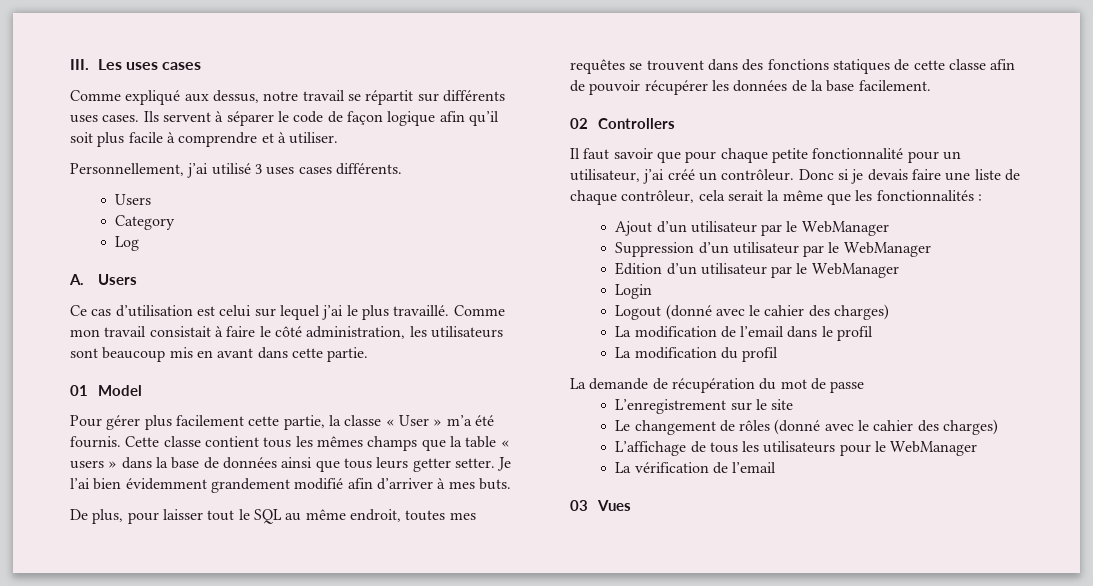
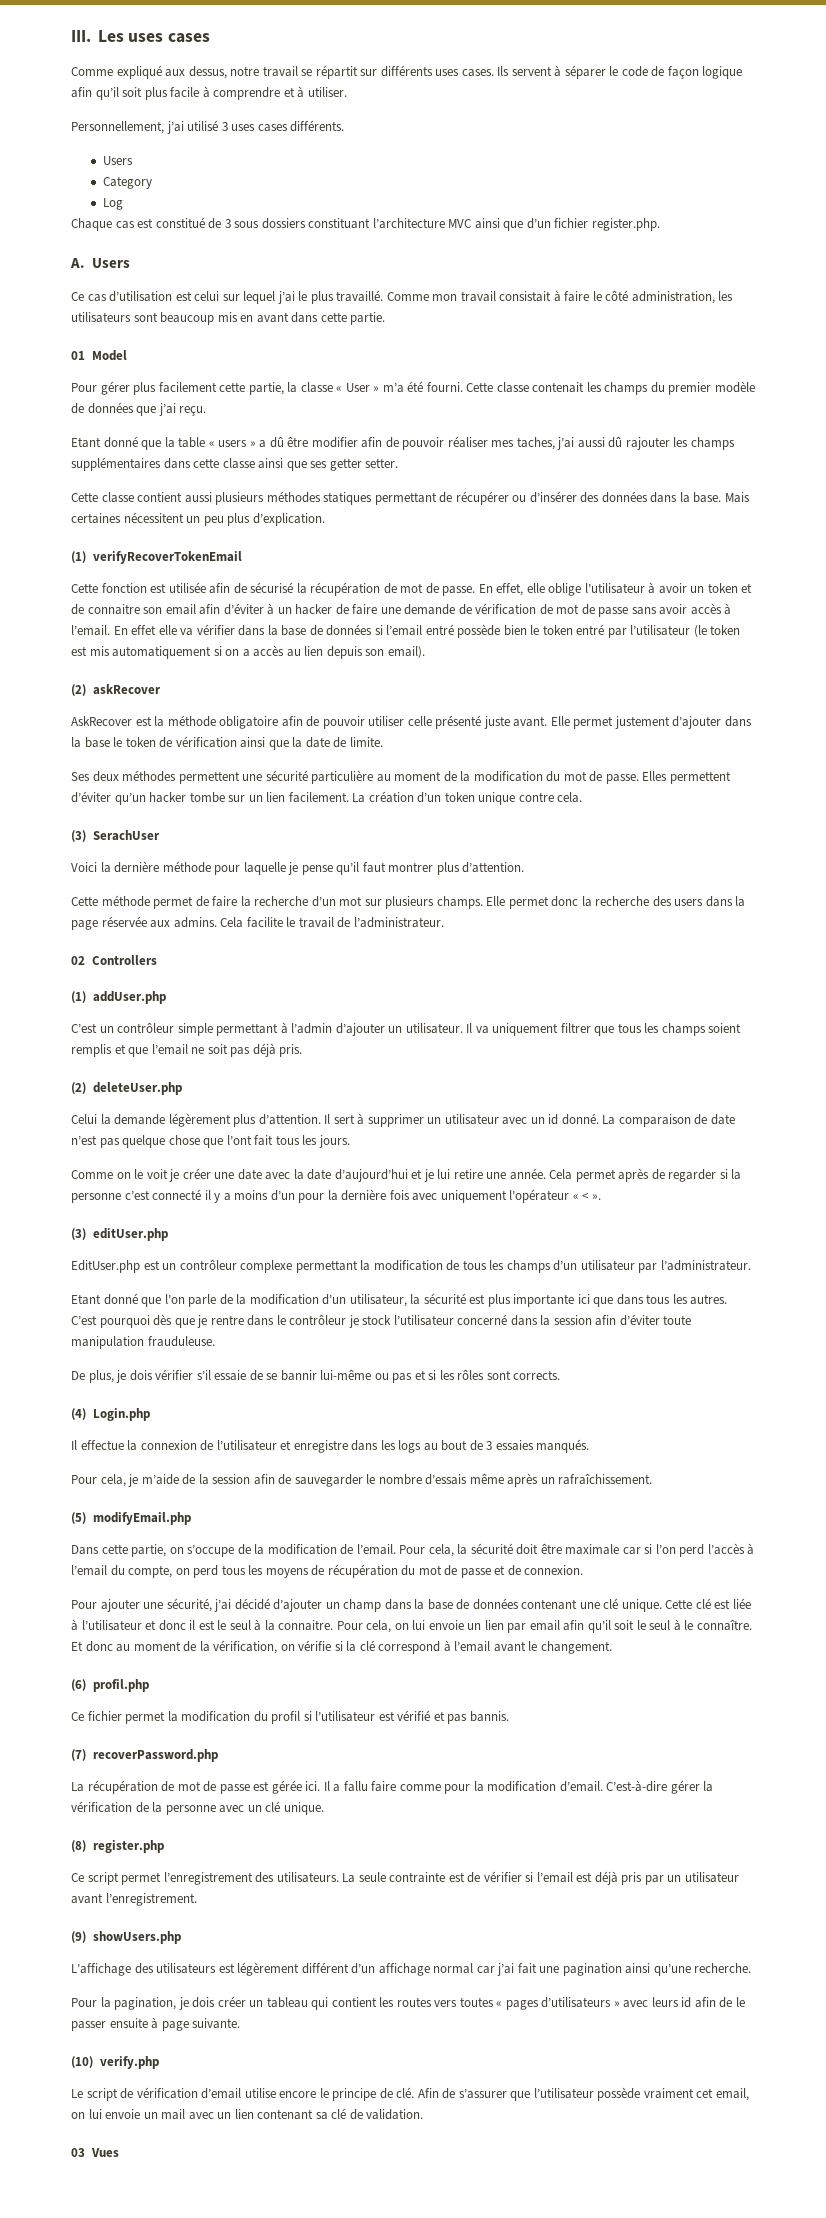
(140, 243) none -> [71,217,660,231] // Chaque cas est constitué de 3 sous dossiers constituant l’architecture MVC ainsi que d’un fichier register.php.
[70,436,418,451] fournis. Cette classe contient tous les mêmes champs -> [426,381,755,395] [71,402,207,416] [71,436,138,448] fourni. Cette classe contenait les champs du premier modèle de données que j’ai reçu. // Etant donné
[121,457,512,472] [70,478,511,493] [70,509,476,524] [570,59,1016,74] [570,80,931,95] [570,118,675,129] [570,148,961,163] [570,169,1020,184] [570,190,982,205] [615,221,889,236] [615,242,931,257] [615,262,899,278] [615,284,653,299] [615,304,890,320] [615,326,874,341] [615,347,779,362] [570,378,649,390] dans la base de données ainsi que tous leurs getter setter. Je l’ai bien évidemment grandement modifié afin d’arriver à mes buts. // De plus, pour laisser tout le SQL au même endroit, toutes mes requêtes se trouvent dans des fonctions statiques de cette classe afin de pouvoir récupérer les données de la base facilement. // 02 Controllers // Il faut savoir que pour chaque petite fonctionnalité pour un utilisateur, j’ai créé un contrôleur. Donc si je devais faire une liste de chaque contrôleur, cela serait la même que les fonctionnalités : // Ajout d’un utilisateur par le WebManager // Suppression d’un utilisateur par le WebManager // Edition d’un utilisateur par le WebManager // Login // Logout (donné avec le cahier des charges) // La modification de l’email dans le profil // La modification du profil // La demande -> [259,436,735,450] [71,457,399,471] [71,491,750,505] [71,512,325,526] [71,551,242,564] [71,582,753,596] [71,603,732,617] [71,624,741,638] [71,645,425,659] [71,684,161,696] [71,715,752,729] [71,736,383,750] [71,770,731,784] [71,791,583,805] [71,830,160,842] [71,861,525,875] [71,895,746,909] [71,916,444,930] [71,955,157,965] [71,991,166,1004] [71,1022,742,1036] [71,1043,303,1057] [71,1082,182,1095] [71,1113,735,1127] [71,1135,350,1148] [71,1168,742,1182] [71,1189,601,1203] [71,1228,168,1241] [71,1259,751,1273] [71,1293,728,1307] [71,1314,692,1328] [71,1336,215,1349] [71,1369,561,1383] [71,1408,150,1421] [71,1439,590,1453] [71,1473,653,1487] [71,1512,191,1525] [71,1543,755,1557] [71,1565,309,1578] a dû être modifier afin de pouvoir réaliser mes taches, j’ai aussi dû rajouter les champs supplémentaires dans cette classe ainsi que ses getter setter. // Cette classe contient aussi plusieurs méthodes statiques permettant de récupérer ou d’insérer des données dans la base. Mais certaines nécessitent un peu plus d’explication. // (1) verifyRecoverTokenEmail // Cette fonction est utilisée afin de sécurisé la récupération de mot de passe. En effet, elle oblige l’utilisateur à avoir un token et de connaitre son email afin d’éviter à un hacker de faire une demande de vérification de mot de passe sans avoir accès à l’email. En effet elle va vérifier dans la base de données si l’email entré possède bien le token entré par l’utilisateur (le token est mis automatiquement si on a accès au lien depuis son email). // (2) askRecover // AskRecover est la méthode obligatoire afin de pouvoir utiliser celle présenté juste avant. Elle permet justement d’ajouter dans la base le token de vérification ainsi que la date de limite. // Ses deux méthodes permettent une sécurité particulière au moment de la modification du mot de passe. Elles permettent d’éviter qu’un hacker tombe sur un lien facilement. La création d’un token unique contre cela. // (3) SerachUser // Voici la dernière méthode pour laquelle je pense qu’il faut montrer plus d’attention. // Cette méthode permet de faire la recherche d’un mot sur plusieurs champs. Elle permet donc la recherche des users dans la page réservée aux admins. Cela facilite le travail de l’administrateur. // 02 Controllers // (1) addUser.php // C’est un contrôleur simple permettant à l’admin d’ajouter un utilisateur. Il va uniquement filtrer que tous les champs soient remplis et que l’email ne soit pas déjà pris. // (2) deleteUser.php // Celui la demande légèrement plus d’attention. Il sert à supprimer un utilisateur avec un id donné. La comparaison de date n’est pas quelque chose que l’ont fait tous les jours. // Comme on le voit je créer une date avec la date d’aujourd’hui et je lui retire une année. Cela permet après de regarder si la personne c’est connecté il y a moins d’un pour la dernière fois avec uniquement l’opérateur « < ». // (3) editUser.php // EditUser.php est un contrôleur complexe permettant la modification de tous les champs d’un utilisateur par l’administrateur. // Etant donné que l’on parle de la modification d’un utilisateur, la sécurité est plus importante ici que dans tous les autres. C’est pourquoi dès que je rentre dans le contrôleur je stock l’utilisateur concerné dans la session afin d’éviter toute manipulation frauduleuse. // De plus, je dois vérifier s’il essaie de se bannir lui-même ou pas et si les rôles sont corrects. // (4) Login.php // Il effectue la connexion de l’utilisateur et enregistre dans les logs au bout de 3 essaies manqués. // Pour cela, je m’aide de la session afin de sauvegarder le nombre d’essais même après un rafraîchissement. // (5) modifyEmail.php // Dans cette partie, on s’occupe de la modification de l’email. Pour cela, la sécurité doit être maximale car si l’on perd l’accès à l’email du compte, on perd tous les moyens
[615,399,794,414] [615,419,999,435] [615,441,978,456] [615,462,777,474] // L’enregistrement sur le site // Le changement de rôles (donné avec le cahier des charges) // L’affichage de tous les utilisateurs pour le WebManager // La vérification de l’email -> [494,1565,584,1576] [71,1598,751,1612] [71,1619,752,1633] [71,1640,612,1654] [71,1679,149,1692] [71,1710,509,1724] [71,1749,218,1762] [71,1780,714,1794] [71,1801,324,1815] [71,1840,164,1853] [71,1871,739,1885] [71,1893,197,1906] [71,1931,181,1944] [71,1962,752,1976] [71,1996,745,2010] [71,2017,241,2031] [71,2056,159,2069] [71,2087,749,2101] [71,2108,424,2120] et de connexion. // Pour ajouter une sécurité, j’ai décidé d’ajouter un champ dans la base de données contenant une clé unique. Cette clé est liée à l’utilisateur et donc il est le seul à la connaitre. Pour cela, on lui envoie un lien par email afin qu’il soit le seul à le connaître. Et donc au moment de la vérification, on vérifie si la clé correspond à l’email avant le changement. // (6) profil.php // Ce fichier permet la modification du profil si l’utilisateur est vérifié et pas bannis. // (7) recoverPassword.php // La récupération de mot de passe est gérée ici. Il a fallu faire comme pour la modification d’email. C’est-à-dire gérer la vérification de la personne avec un clé unique. // (8) register.php // Ce script permet l’enregistrement des utilisateurs. La seule contrainte est de vérifier si l’email est déjà pris par un utilisateur avant l’enregistrement. // (9) showUsers.php // L’affichage des utilisateurs est légèrement différent d’un affichage normal car j’ai fait une pagination ainsi qu’une recherche. // Pour la pagination, je dois créer un tableau qui contient les routes vers toutes « pages d’utilisateurs » avec leurs id afin de le passer ensuite à page suivante. // (10) verify.php // Le script de vérification d’email utilise encore le principe de clé. Afin de s’assurer que l’utilisateur possède vraiment cet email, on lui envoie un mail avec un lien contenant sa clé de validation.

